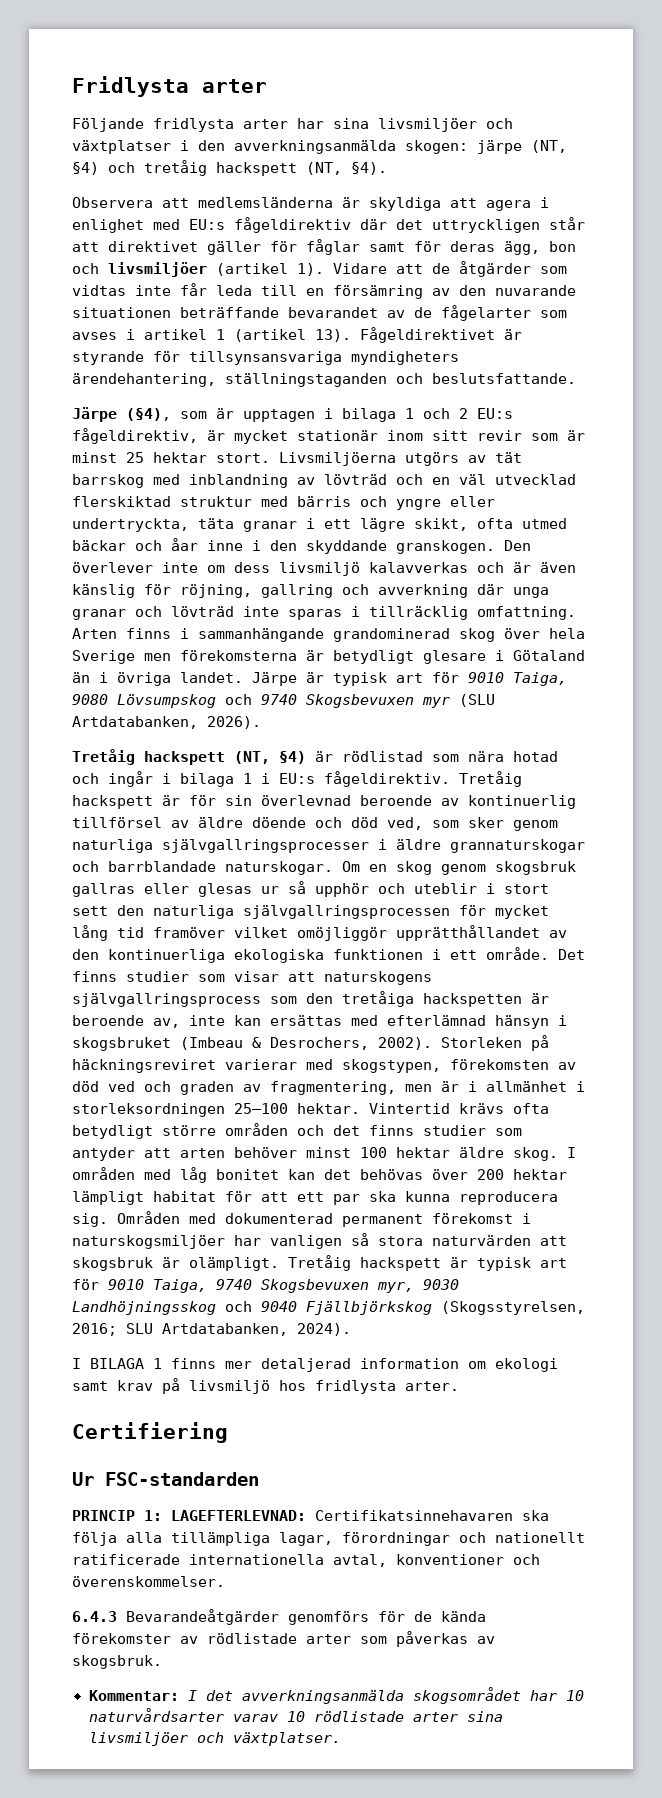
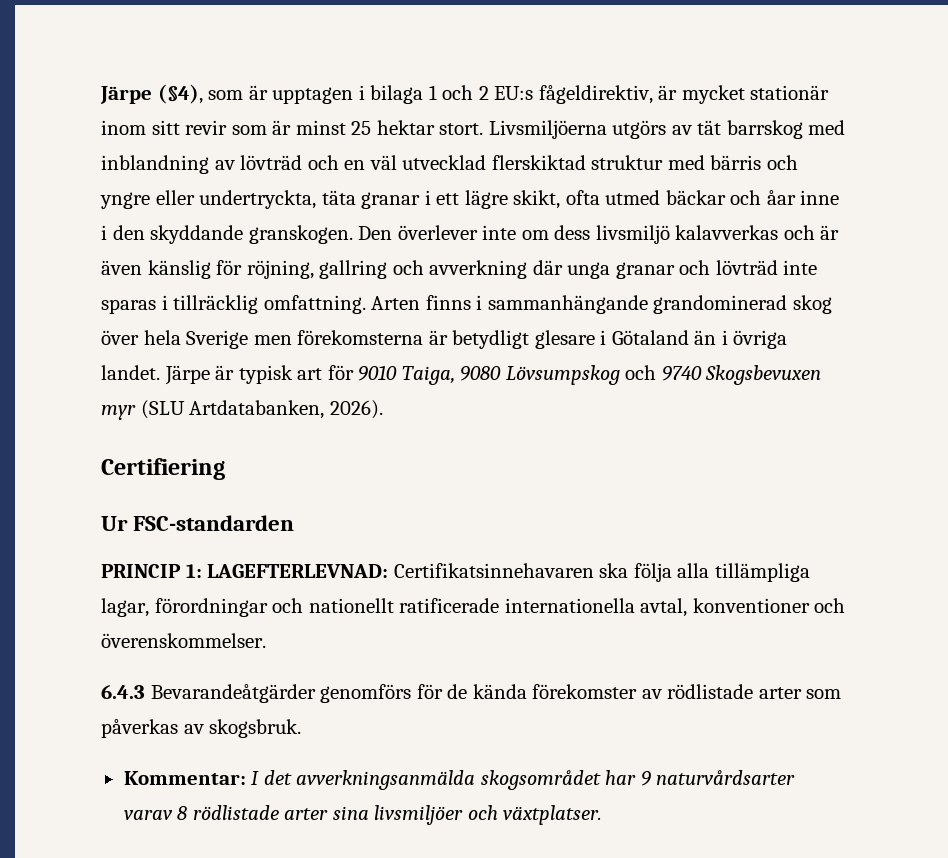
[72,76,267,97] [72,118,513,132] [72,140,567,154] [72,160,387,176] [72,197,549,211] [72,217,585,233] [72,239,576,255] [72,261,567,277] [72,283,576,299] [72,305,567,321] [72,327,522,343] [72,351,459,365] [72,373,576,387] Fridlysta arter // Följande fridlysta arter har sina livsmiljöer och växtplatser i den avverkningsanmälda skogen: järpe (NT, §4) och tretåig hackspett (NT, §4). // Observera att medlemsländerna är skyldiga att agera i enlighet med EU:s fågeldirektiv där det uttryckligen står att direktivet gäller för fåglar samt för deras ägg, bon och livsmiljöer (artikel 1). Vidare att de åtgärder som vidtas inte får leda till en försämring av den nuvarande situationen beträffande bevarandet av de fågelarter som avses i artikel 1 (artikel 13). Fågeldirektivet är styrande för tillsynsansvariga myndigheters ärendehantering, ställningstaganden och beslutsfattande. // -> (100, 95) none
[72,749,558,765] [72,771,522,787] [72,795,576,809] [72,817,558,831] [72,839,585,853] [72,861,576,875] [72,881,549,897] [72,905,549,919] [72,925,567,941] [72,947,585,963] [72,971,432,985] [72,991,549,1007] [72,1015,567,1029] [72,1035,549,1051] [72,1059,576,1073] [72,1081,585,1095] [72,1103,549,1117] [72,1123,522,1139] [72,1147,576,1161] [72,1167,567,1183] [72,1191,558,1205] [72,1211,531,1227] [72,1233,567,1249] [72,1255,567,1271] [72,1279,459,1293] [72,1301,585,1315] [72,1323,351,1336] [72,1358,558,1372] [72,1378,459,1394] // Tretåig hackspett (NT, §4) är rödlistad som nära hotad och ingår i bilaga 1 i EU:s fågeldirektiv. Tretåig hackspett är för sin överlevnad beroende av kontinuerlig tillförsel av äldre döende och död ved, som sker genom naturliga självgallringsprocesser i äldre grannaturskogar och barrblandade naturskogar. Om en skog genom skogsbruk gallras eller glesas ur så upphör och uteblir i stort sett den naturliga självgallringsprocessen för mycket lång tid framöver vilket omöjliggör upprätthållandet av den kontinuerliga ekologiska funktionen i ett område. Det finns studier som visar att naturskogens självgallringsprocess som den tretåiga hackspetten är beroende av, inte kan ersättas med efterlämnad hänsyn i skogsbruket (Imbeau & Desrochers, 2002). Storleken på häckningsreviret varierar med skogstypen, förekomsten av död ved och graden av fragmentering, men är i allmänhet i storleksordningen 25–100 hektar. Vintertid krävs ofta betydligt större områden och det finns studier som antyder att arten behöver minst 100 hektar äldre skog. I områden med låg bonitet kan det behövas över 200 hektar lämpligt habitat för att ett par ska kunna reproducera sig. Områden med dokumenterad permanent förekomst i naturskogsmiljöer har vanligen så stora naturvärden att skogsbruk är olämpligt. Tretåig hackspett är typisk art för 9010 Taiga, 9740 Skogsbevuxen myr, 9030 Landhöjningsskog och 9040 Fjällbjörkskog (Skogsstyrelsen, 2016; SLU Artdatabanken, 2024). // I BILAGA 1 finns mer detaljerad information om ekologi samt krav på livsmiljö hos fridlysta arter. -> (383, 409) none
[565,1690,584,1701] 10 -> [640,771,651,786] 9
[286,1711,305,1722] 10 -> [177,806,188,820] 8

